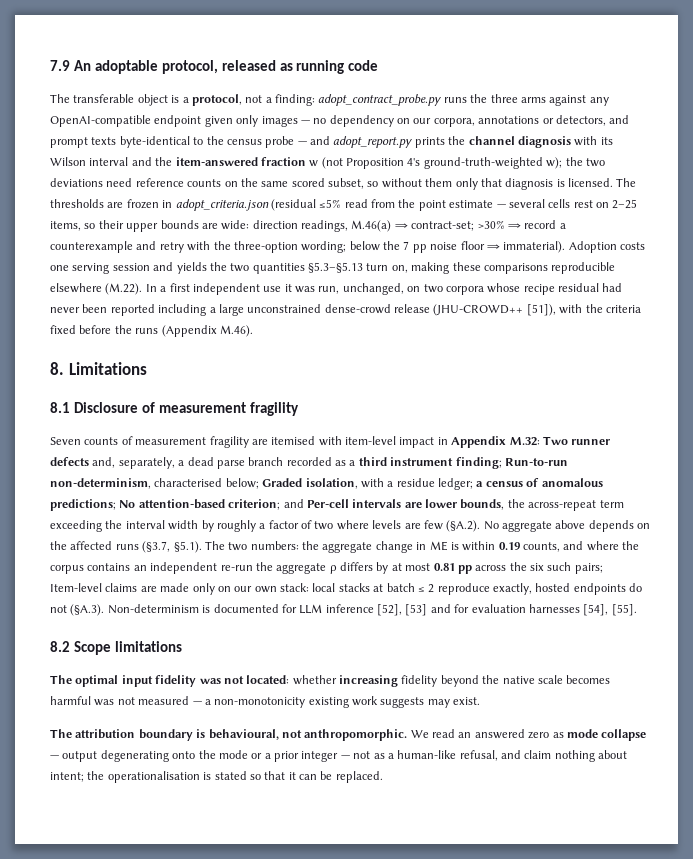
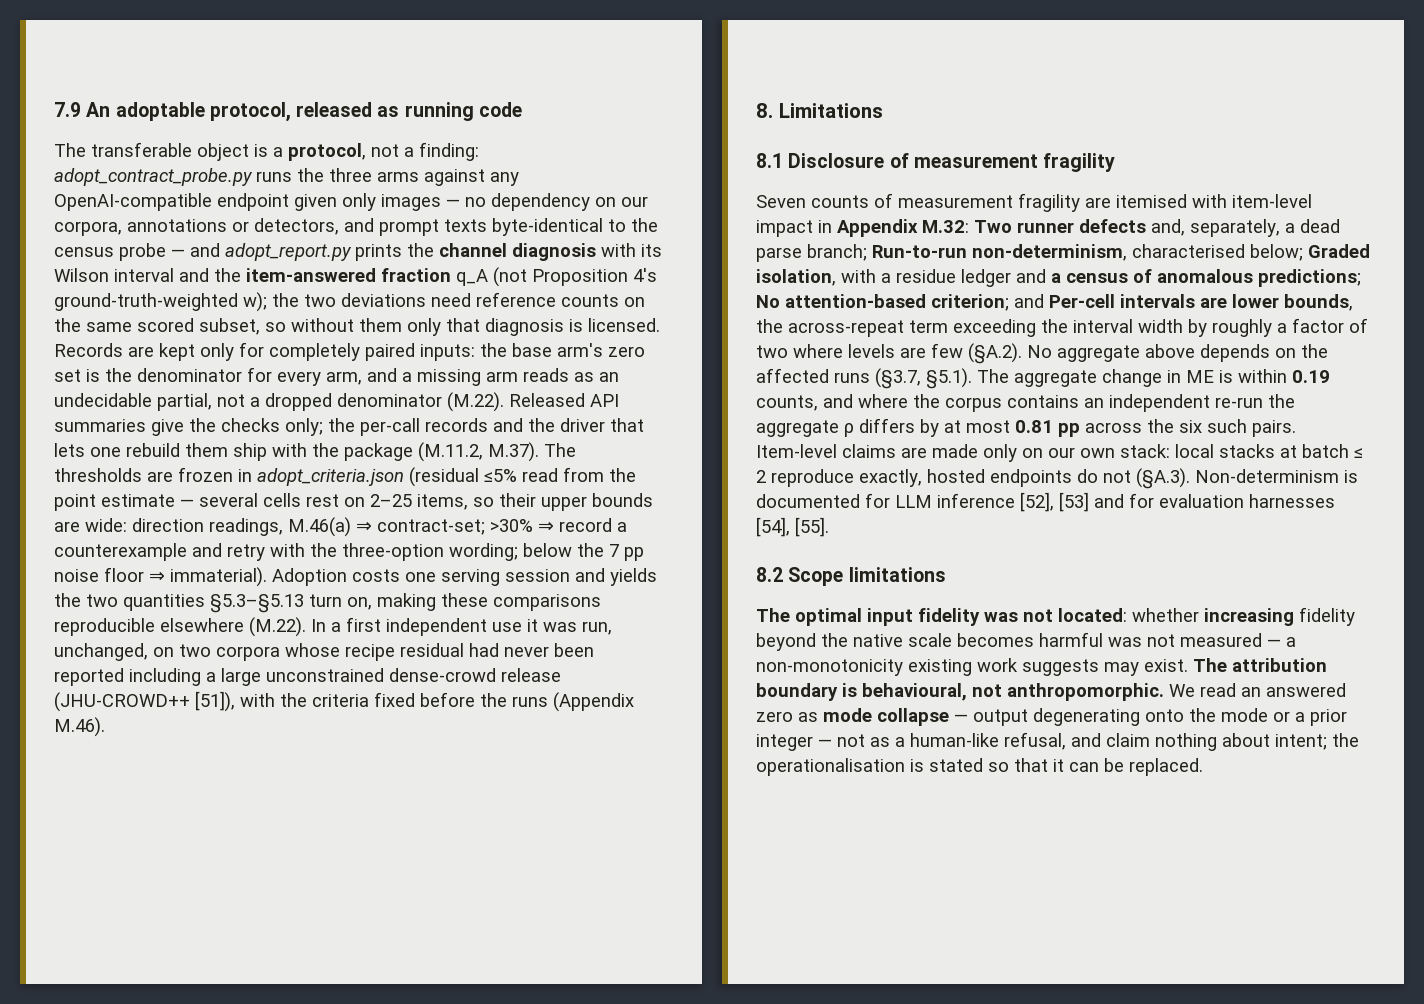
[309,160,319,167] w -> [456,269,488,286] q_A
(613, 182) none -> [54,342,645,361] [54,367,619,386] [54,392,619,412] [54,418,644,436] [54,442,539,462] Records are kept only for completely paired inputs: the base arm's zero set is the denominator for every arm, and a missing arm reads as an undecidable partial, not a dropped denominator (M.22). Released API summaries give the checks only; the per-call records and the driver that lets one rebuild them ship with the package (M.11.2, M.37).
[248,457,502,469] branch recorded as a third instrument finding; -> [807,244,867,261] branch;
[438,478,473,490] ledger; -> [961,269,1046,287] ledger and
[228,541,319,551] two numbers: the -> (1009, 376) none
[574,563,603,574] pairs; -> [1252,420,1296,437] pairs.
(481, 701) // -> (1188, 665) none

